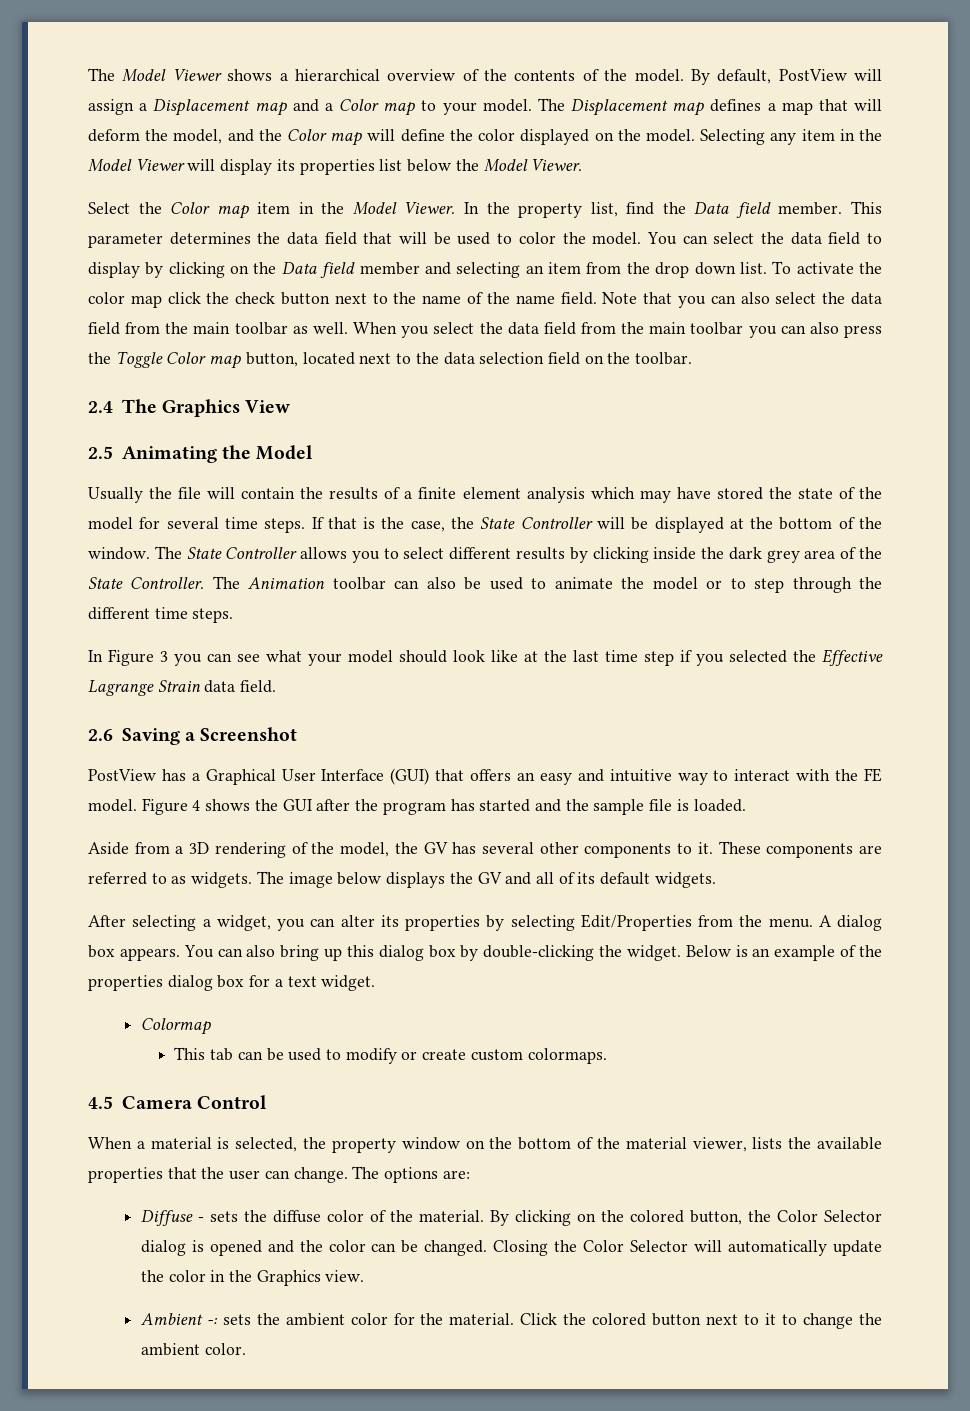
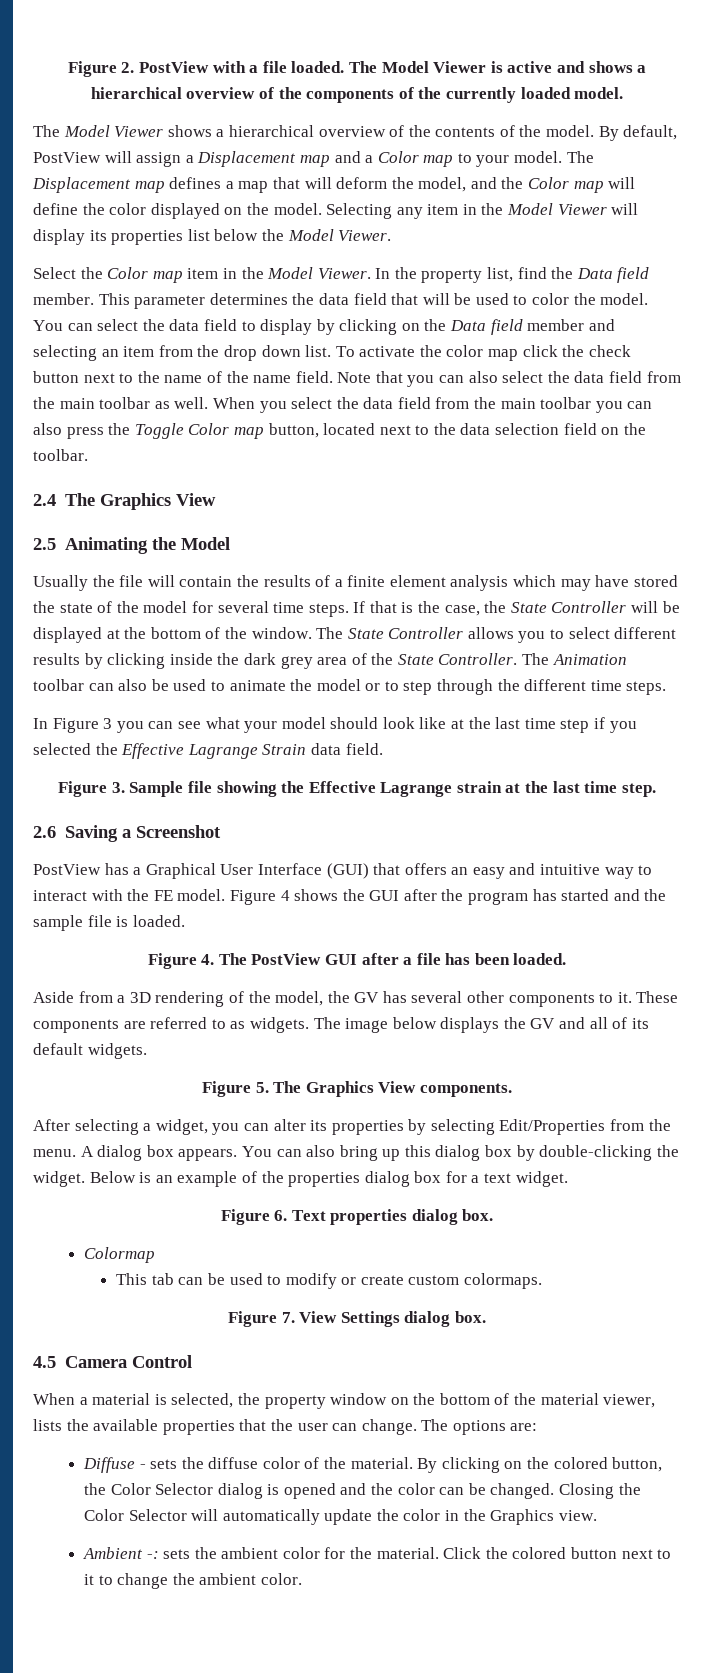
(88, 74) none -> [67,61,647,77] [90,87,624,103] Figure 2. PostView with a file loaded. The Model Viewer is active and shows a hierarchical overview of the components of the currently loaded model. //
(277, 686) none -> [58,781,656,797] // Figure 3. Sample file showing the Effective Lagrange strain at the last time step.
(746, 805) none -> [147,953,567,969] // Figure 4. The PostView GUI after a file has been loaded.
(716, 880) none -> [202,1081,512,1097] // Figure 5. The Graphics View components.
(376, 983) none -> [220,1209,494,1225] // Figure 6. Text properties dialog box.
(607, 1056) none -> [228,1311,486,1327] // Figure 7. View Settings dialog box.

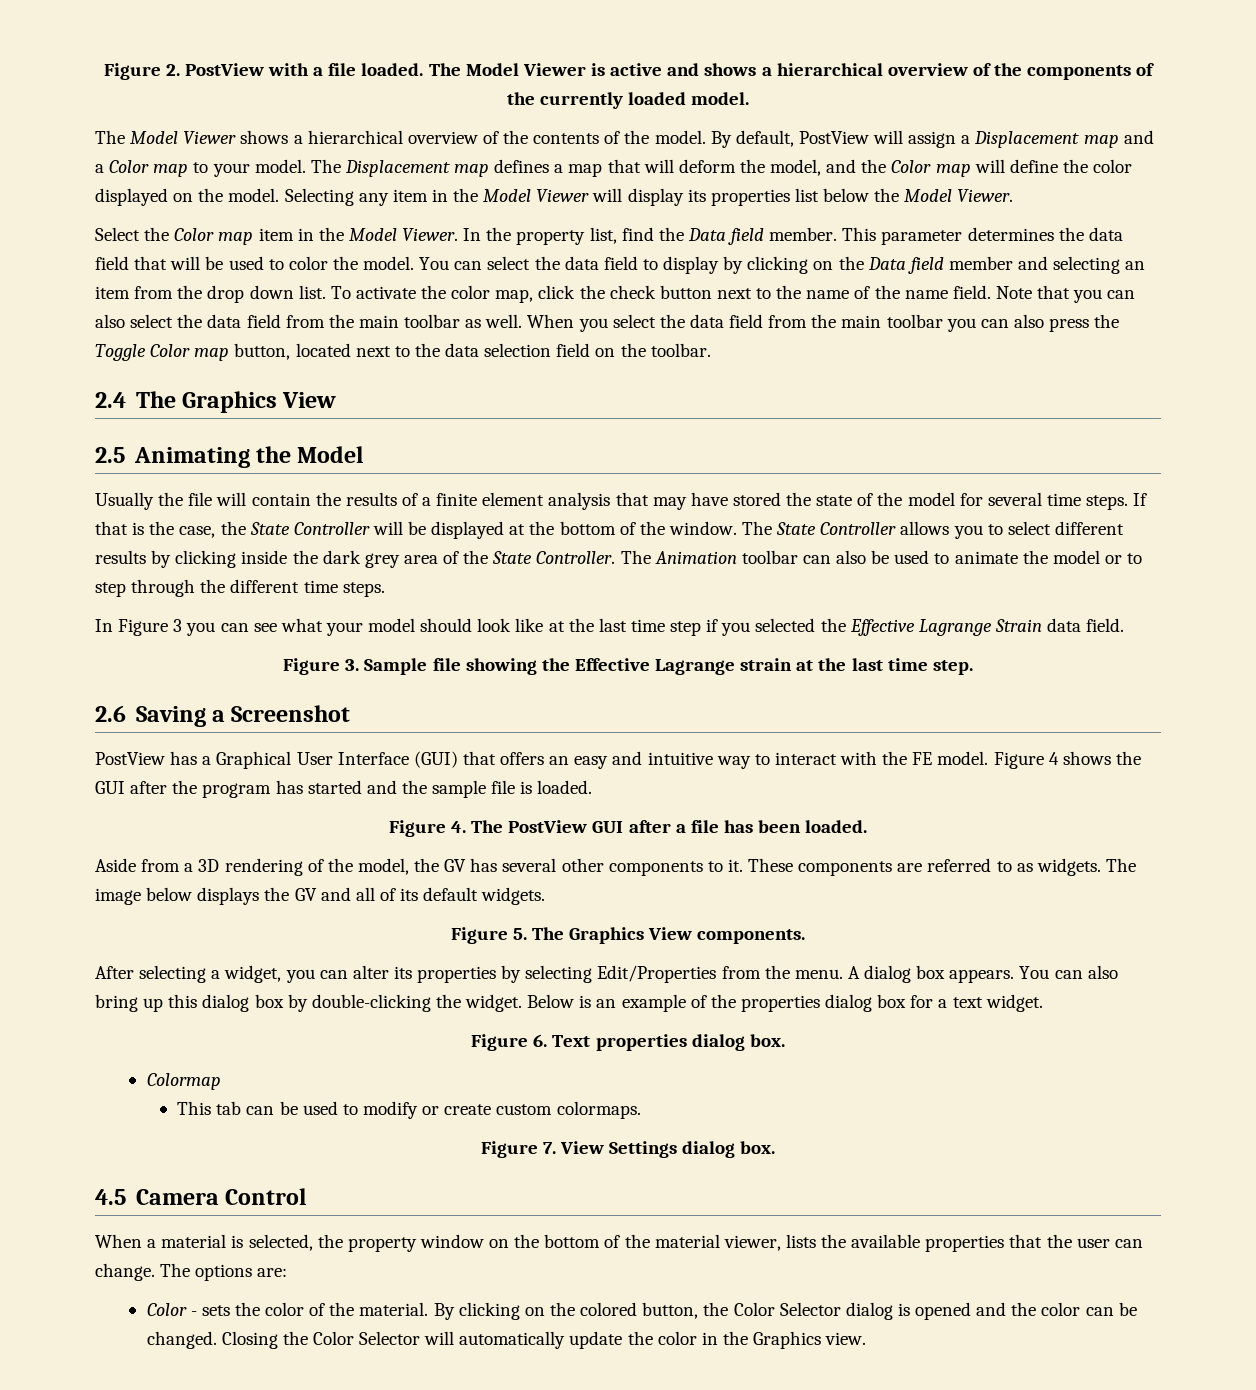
[488,349,519,361] map -> [495,289,534,303] map,
[513,575,557,587] which -> [615,492,649,506] that
[82,1457,135,1473] Diffuse -> [146,1303,187,1316] Color
[208,1457,259,1469] diffuse -> (260, 1309) none
[82,1547,672,1559] [83,1573,302,1589] // Ambient -: sets the ambient color for the material. Click the colored button next to it to change the ambient color. -> (867, 1338) none

